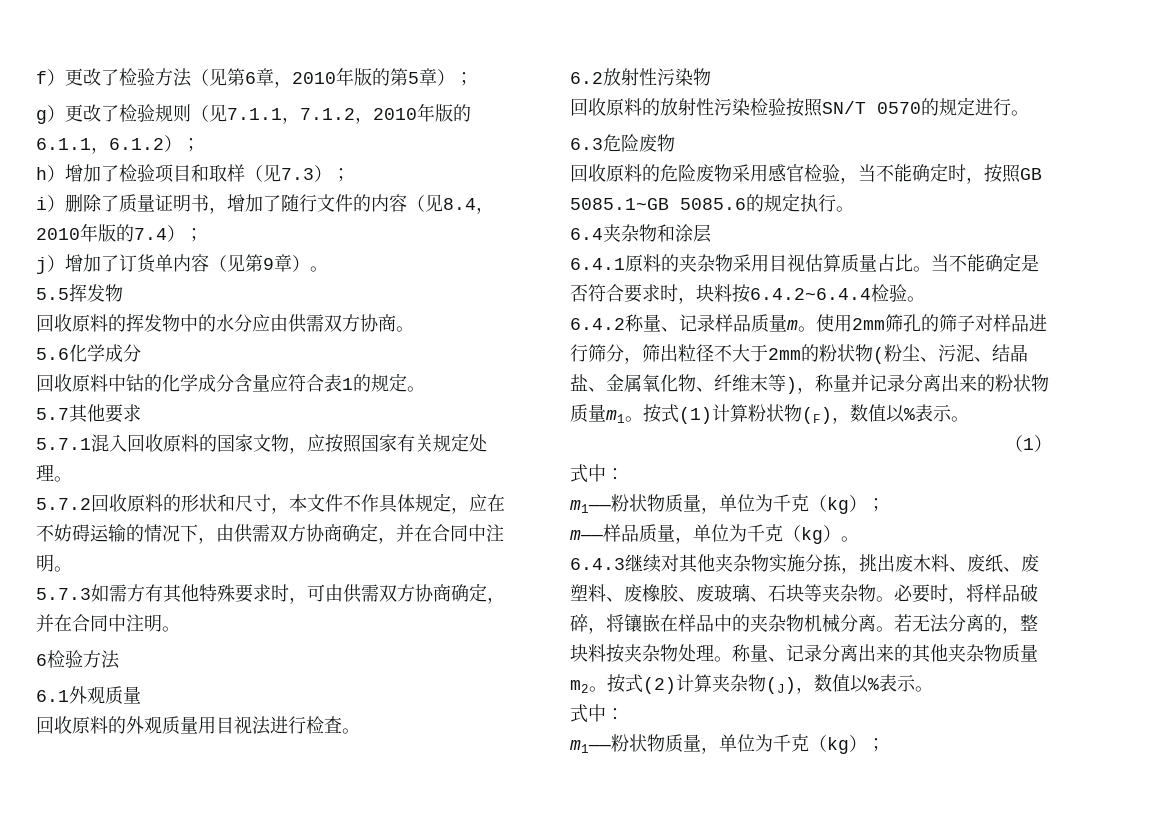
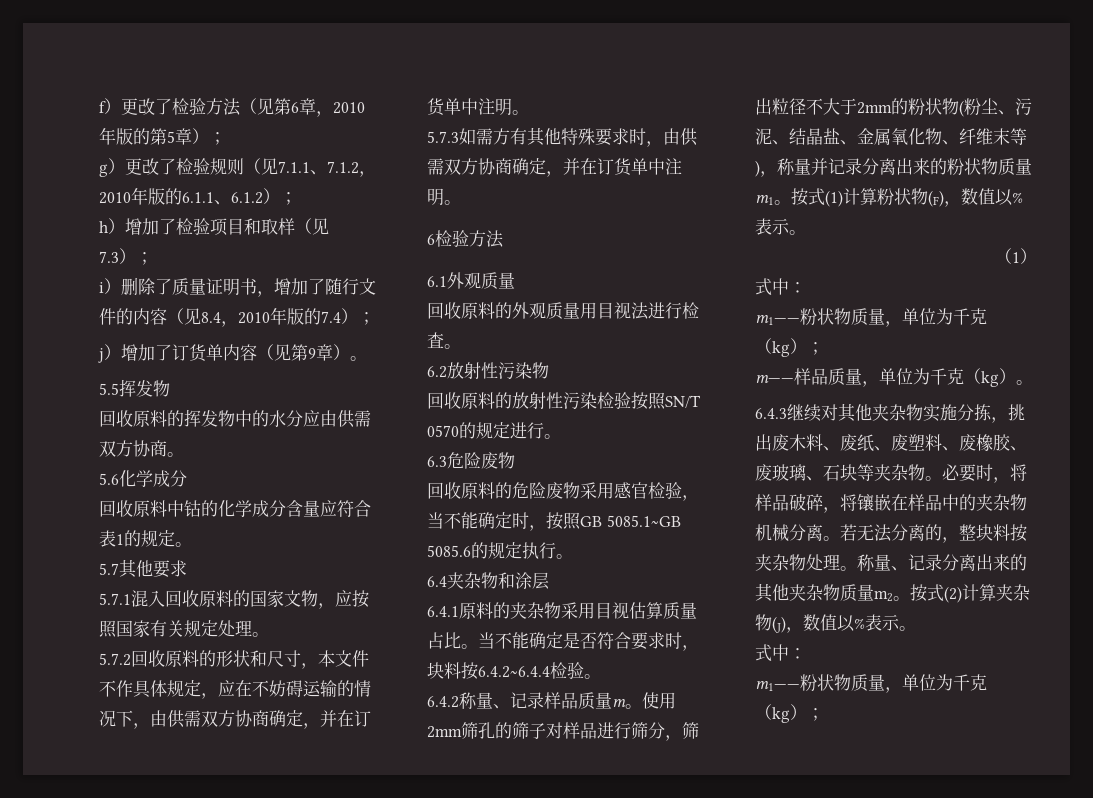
[282,117,300,124] ， -> [310,170,327,175] 、
[91,147,109,154] ， -> [214,200,231,205] 、
[432,524,468,542] 合同 -> [354,710,371,727] [427,98,461,116] 订货单
[307,583,505,604] [36,614,108,632] 可由供需双方协商确定，并在合同 -> [663,128,698,146] [427,158,648,177] 由供需双方协商确定，并在订货单

